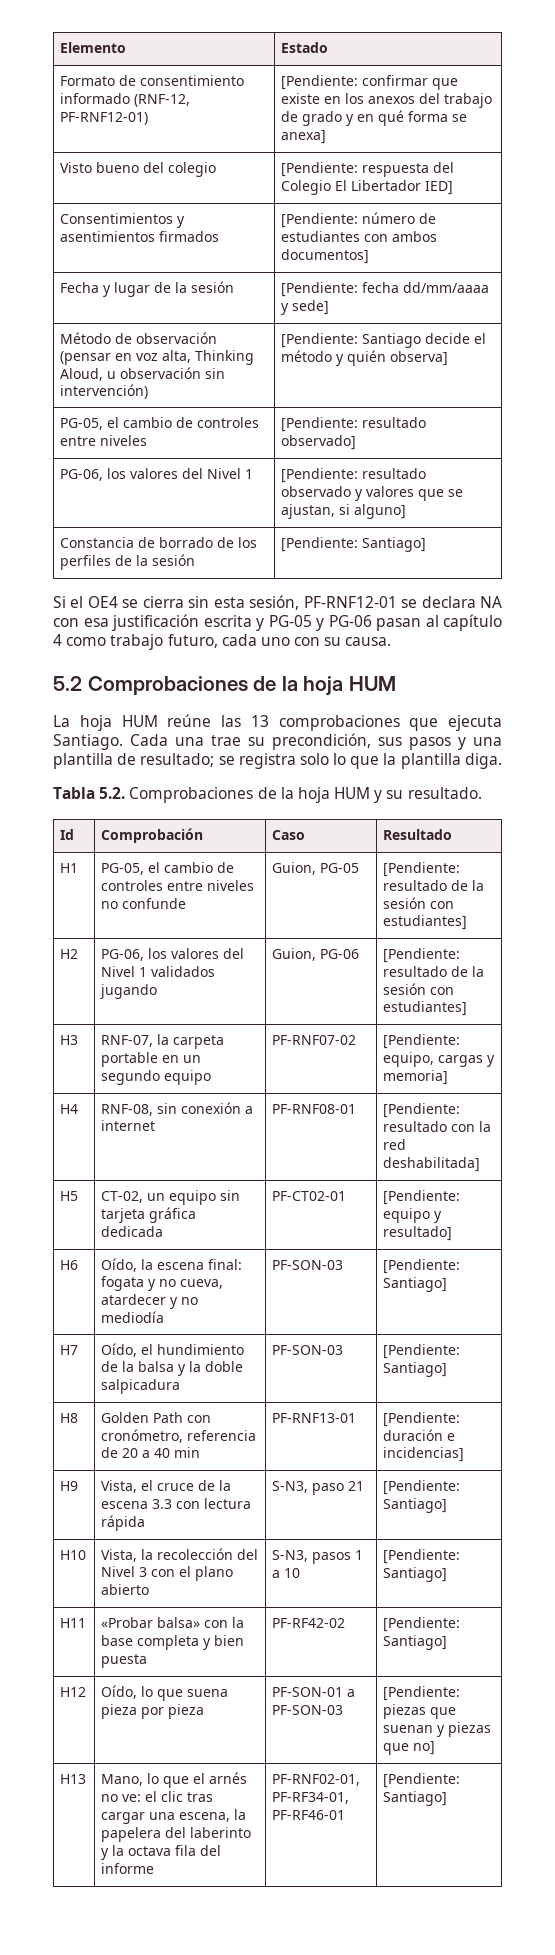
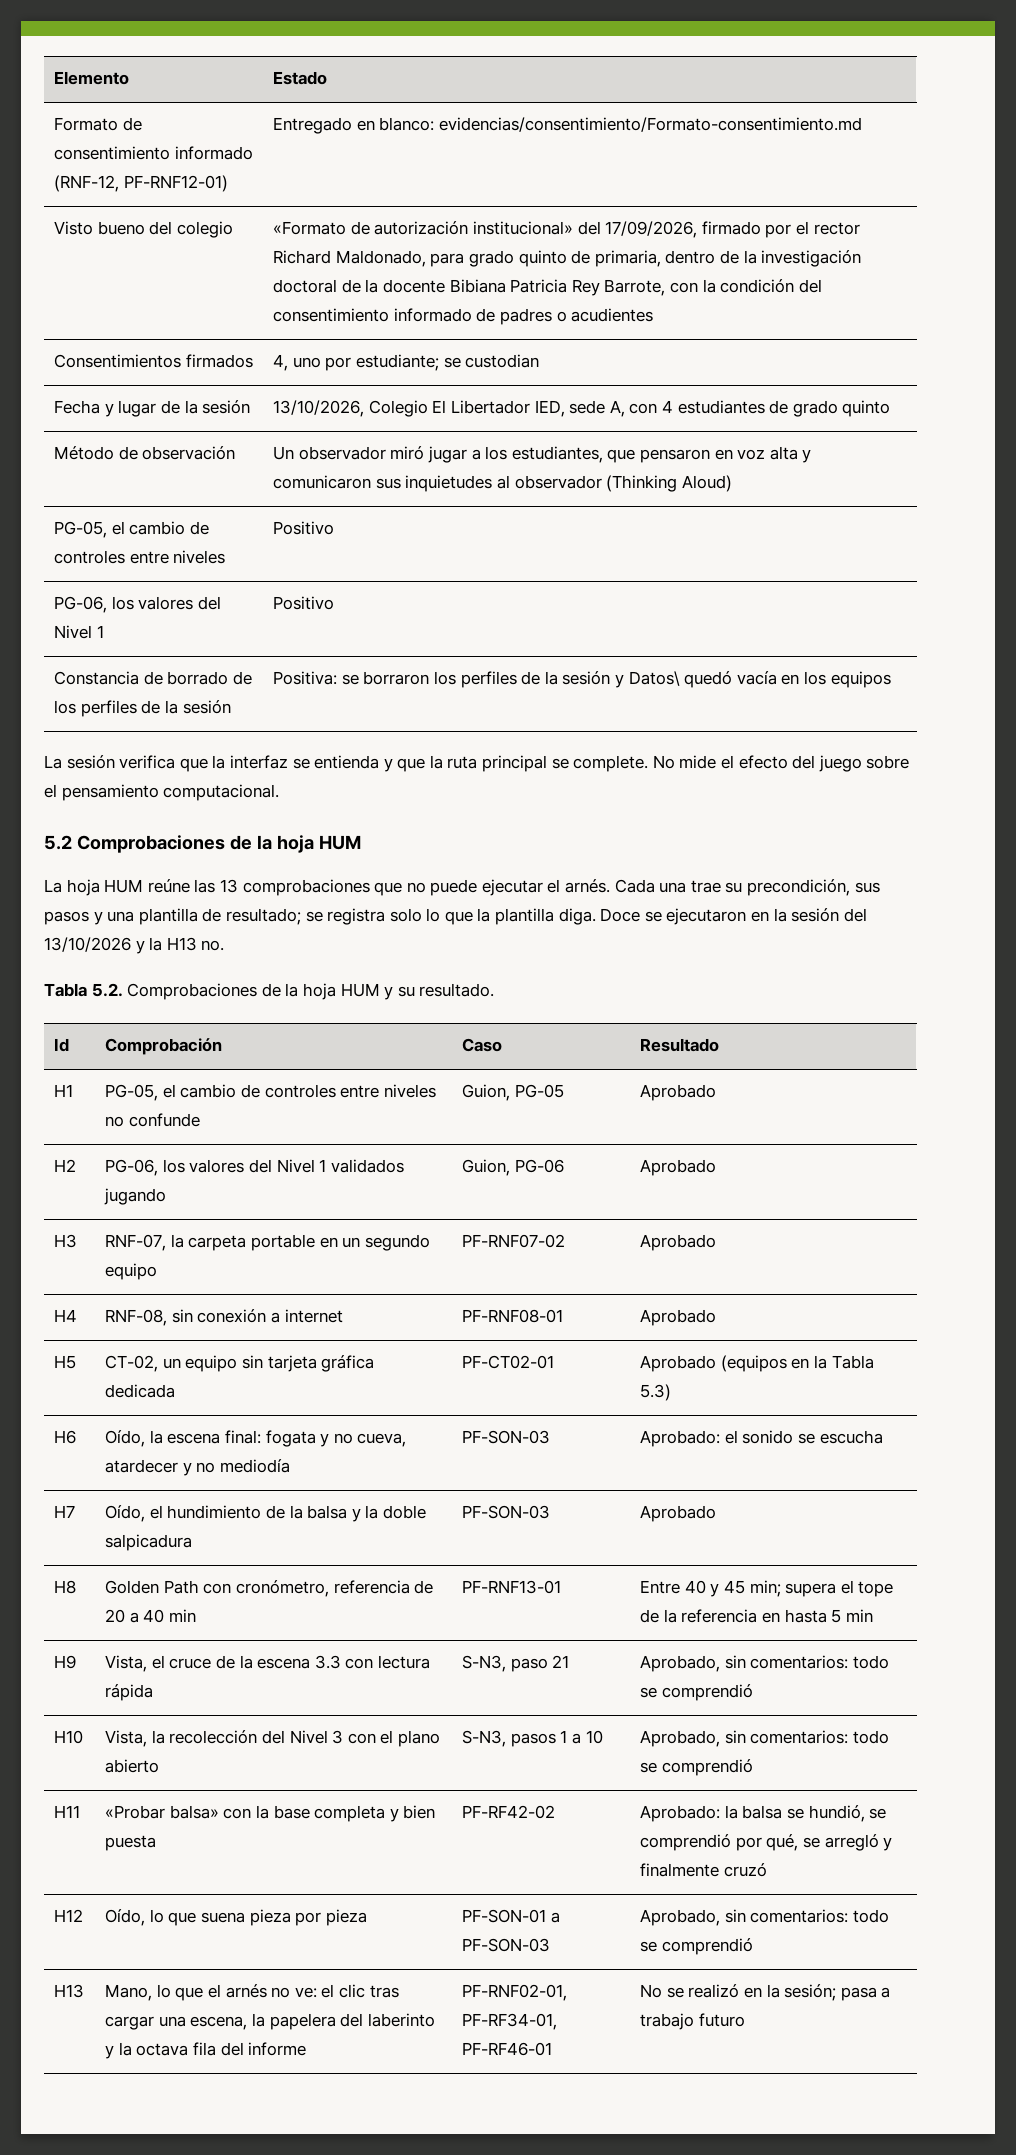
[281,75,459,90] [281,93,493,108] [281,110,468,126] [281,130,327,144] [60,162,217,177] [281,162,455,177] [281,180,454,195] [Pendiente: confirmar que existe en los anexos del trabajo de grado y en qué forma se anexa] // Visto bueno del colegio | [Pendiente: respuesta del Colegio El Libertador IED] -> [273,117,863,134] [54,221,234,238] [273,221,860,238] [273,250,862,267] [273,279,822,296] [273,308,654,325] Entregado en blanco: evidencias/consentimiento/Formato-consentimiento.md // Visto bueno del colegio | «Formato de autorización institucional» del 17/09/2026, firmado por el rector Richard Maldonado, para grado quinto de primaria, dentro de la investigación doctoral de la docente Bibiana Patricia Rey Barrote, con la condición del consentimiento informado de padres o acudientes
[177,216,186,228] [60,231,156,242] y asentimientos -> (182, 361) none
[281,212,437,228] [281,231,438,242] [281,249,370,264] [Pendiente: número de estudiantes con ambos documentos] -> [273,354,540,371] 4, uno por estudiante; se custodian
[281,282,490,297] [281,300,330,315] [60,332,218,344] [60,350,255,365] [60,367,226,381] [60,384,149,399] [281,333,487,348] [281,350,449,366] [Pendiente: fecha dd/mm/aaaa y sede] // Método de observación (pensar en voz alta, Thinking Aloud, u observación sin intervención) | [Pendiente: Santiago decide el método y quién observa] -> [273,400,891,417] [54,446,236,460] [273,446,812,463] [273,475,732,492] 13/10/2026, Colegio El Libertador IED, sede A, con 4 estudiantes de grado quinto // Método de observación | Un observador miró jugar a los estudiantes, que pensaron en voz alta y comunicaron sus inquietudes al observador (Thinking Aloud)
[281,417,427,432] [281,435,357,450] [Pendiente: resultado observado] -> [273,521,335,535] Positivo
[281,468,427,483] [281,486,464,501] [281,504,407,519] [Pendiente: resultado observado y valores que se ajustan, si alguno] -> [273,596,335,610] Positivo
[281,537,427,552] [53,595,502,610] [53,614,502,631] [53,634,392,650] [Pendiente: Santiago] // Si el OE4 se cierra sin esta sesión, PF-RNF12-01 se declara NA con esa justificación escrita y PG-05 y PG-06 pasan al capítulo 4 como trabajo futuro, cada uno con su causa. -> [273,671,891,688] [44,755,910,772] [44,784,280,801] Positiva: se borraron los perfiles de la sesión y Datos\ quedó vacía en los equipos // La sesión verifica que la interfaz se entienda y que la ruta principal se complete. No mide el efecto del juego sobre el pensamiento computacional.
[448,715,502,731] [53,734,123,750] ejecuta Santiago. -> [406,879,611,896] no puede ejecutar el arnés.
(502, 761) none -> [600,908,867,925] [44,937,225,954] Doce se ejecutaron en la sesión del 13/10/2026 y la H13 no.
[383,862,461,877] [383,880,485,891] [383,897,455,909] [383,915,468,930] [Pendiente: resultado de la sesión con estudiantes] -> [640,1084,717,1101] Aprobado
[383,948,461,963] [383,966,485,977] [383,983,455,995] [383,1001,468,1016] [Pendiente: resultado de la sesión con estudiantes] -> [640,1159,717,1176] Aprobado
[383,1034,461,1049] [383,1052,496,1067] [383,1070,449,1085] [Pendiente: equipo, cargas y memoria] -> [640,1234,717,1251] Aprobado
[383,1103,461,1118] [383,1121,492,1132] [383,1139,407,1150] [383,1157,481,1172] [Pendiente: resultado con la red deshabilitada] -> [640,1309,717,1326] Aprobado
[383,1190,461,1205] [383,1208,443,1223] [383,1226,453,1241] [Pendiente: equipo y resultado] -> [640,1355,874,1372] [640,1384,672,1401] Aprobado (equipos en la Tabla 5.3)
[383,1259,461,1274] [383,1277,448,1292] [Pendiente: Santiago] -> [640,1430,883,1447] Aprobado: el sonido se escucha
[383,1344,461,1359] [383,1362,448,1377] [Pendiente: Santiago] -> [640,1505,717,1522] Aprobado
[383,1412,461,1427] [383,1429,456,1441] [383,1447,465,1462] [Pendiente: duración e incidencias] -> [640,1580,894,1597] [640,1609,873,1623] Entre 40 y 45 min; supera el tope de la referencia en hasta 5 min
[383,1480,461,1495] [383,1498,448,1513] [Pendiente: Santiago] -> [640,1655,890,1672] [640,1684,753,1701] Aprobado, sin comentarios: todo se comprendió
[383,1549,461,1564] [383,1567,448,1582] [Pendiente: Santiago] -> [640,1730,890,1747] [640,1759,753,1776] Aprobado, sin comentarios: todo se comprendió
[383,1617,461,1632] [383,1635,448,1650] [Pendiente: Santiago] -> [640,1805,887,1822] [640,1834,893,1851] [640,1863,767,1877] Aprobado: la balsa se hundió, se comprendió por qué, se arregló y finalmente cruzó
[383,1686,461,1701] [383,1704,457,1719] [383,1722,492,1737] [383,1741,436,1755] [Pendiente: piezas que suenan y piezas que no] -> [640,1909,890,1926] [640,1938,753,1955] Aprobado, sin comentarios: todo se comprendió
[383,1773,461,1788] [383,1791,448,1806] [Pendiente: Santiago] -> [640,1984,891,2001] [640,2013,745,2030] No se realizó en la sesión; pasa a trabajo futuro

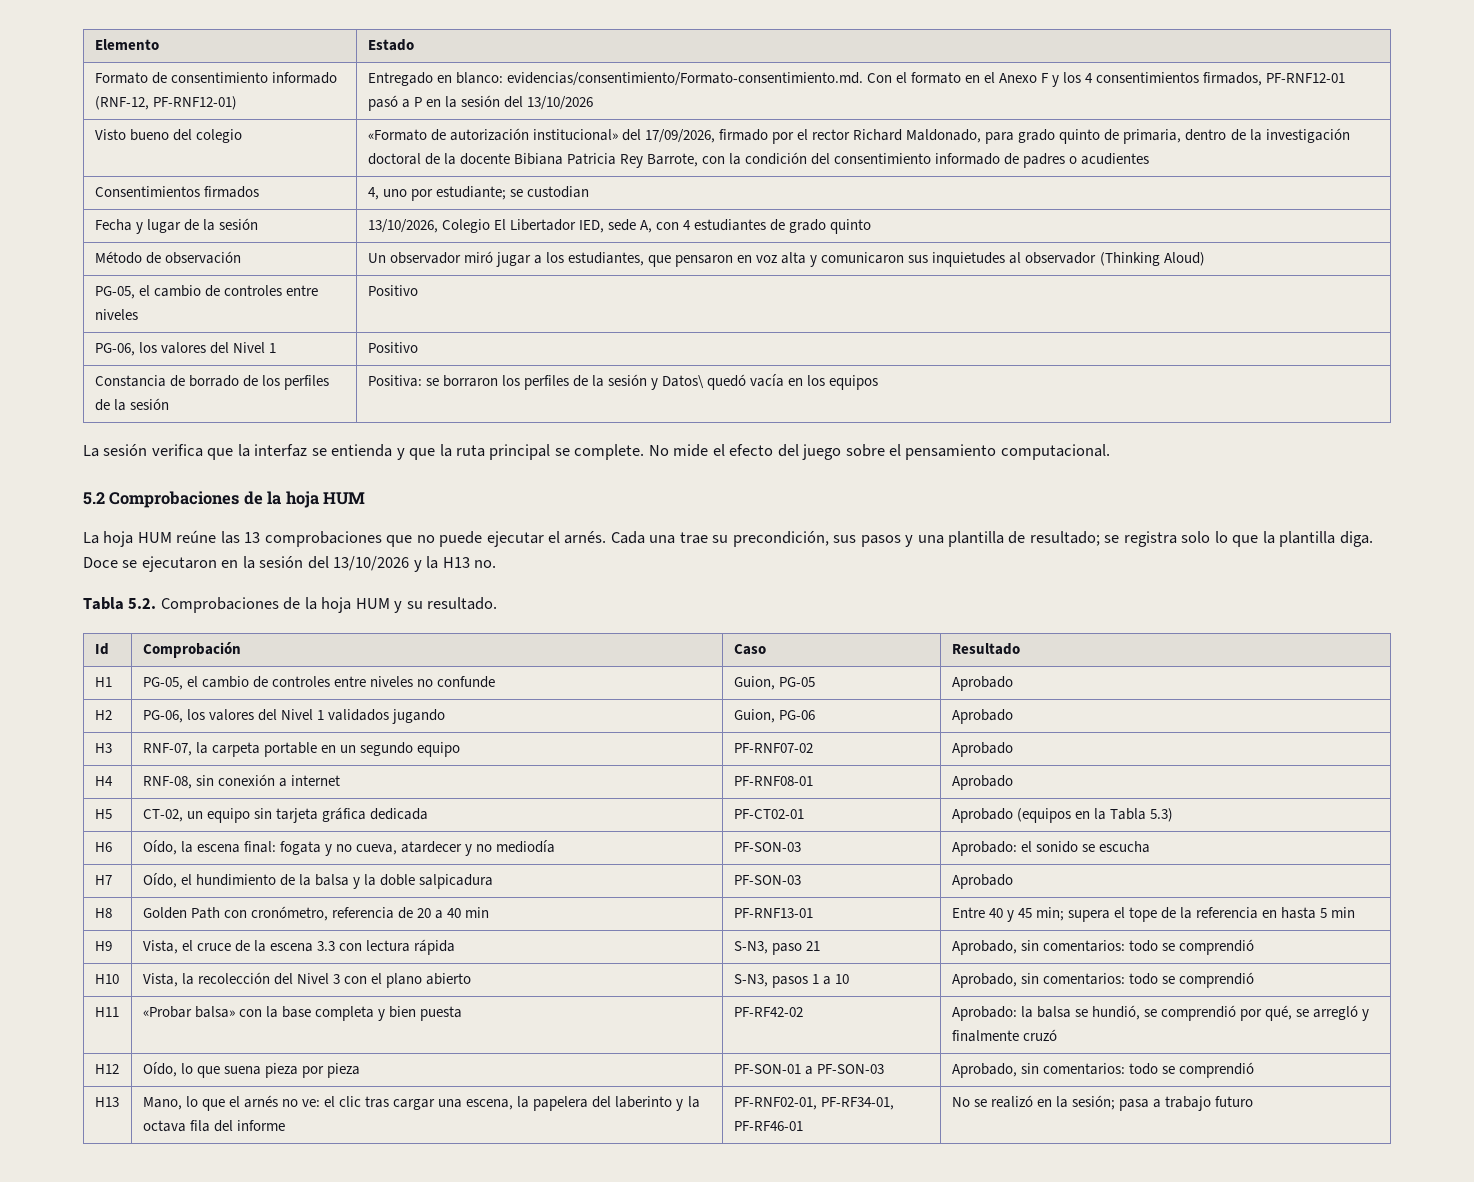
[439,117,863,132] evidencias/consentimiento/Formato-consentimiento.md -> [506,72,1346,87] [367,95,593,111] evidencias/consentimiento/Formato-consentimiento.md. Con el formato en el Anexo F y los 4 consentimientos firmados, PF-RNF12-01 pasó a P en la sesión del 13/10/2026

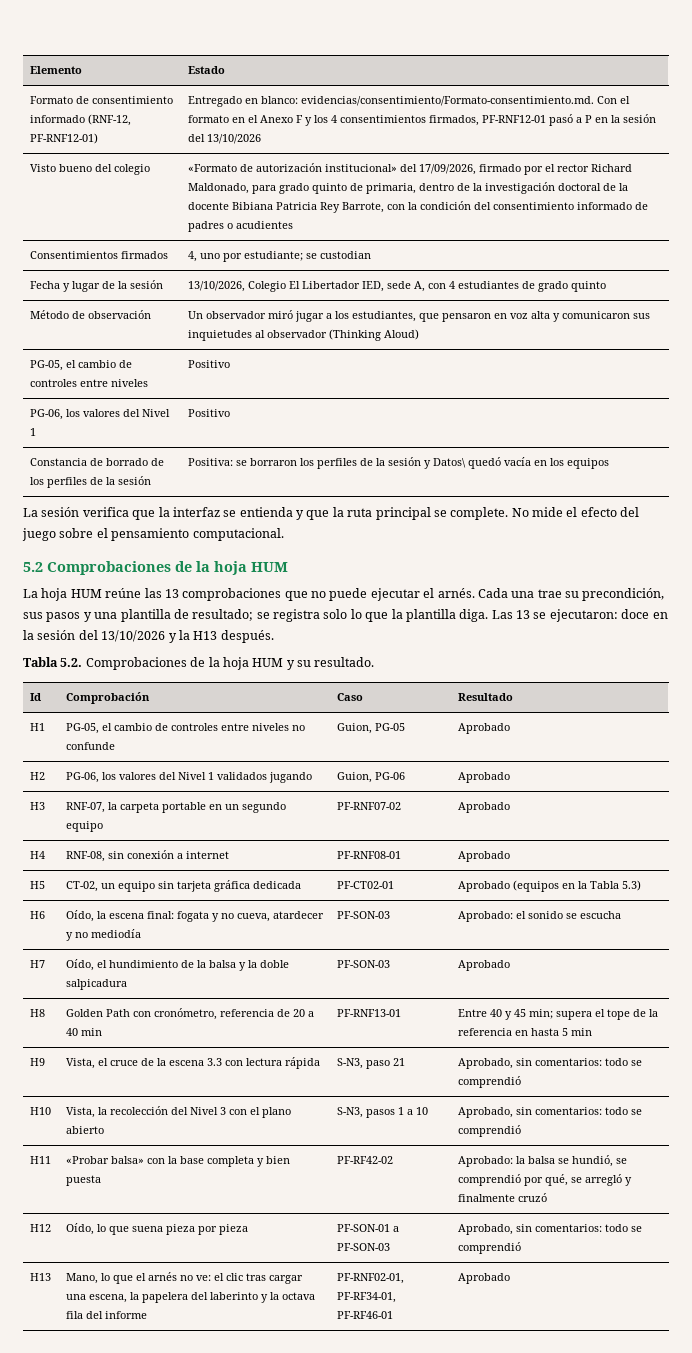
[83,556,217,572] Doce se ejecutaron -> [491,609,650,622] Las 13 se ejecutaron: doce
[474,560,497,568] no. -> [220,630,274,643] después.
[951,1095,1254,1111] No se realizó en la sesión; pasa a trabajo futuro -> [458,1273,511,1284] Aprobado

